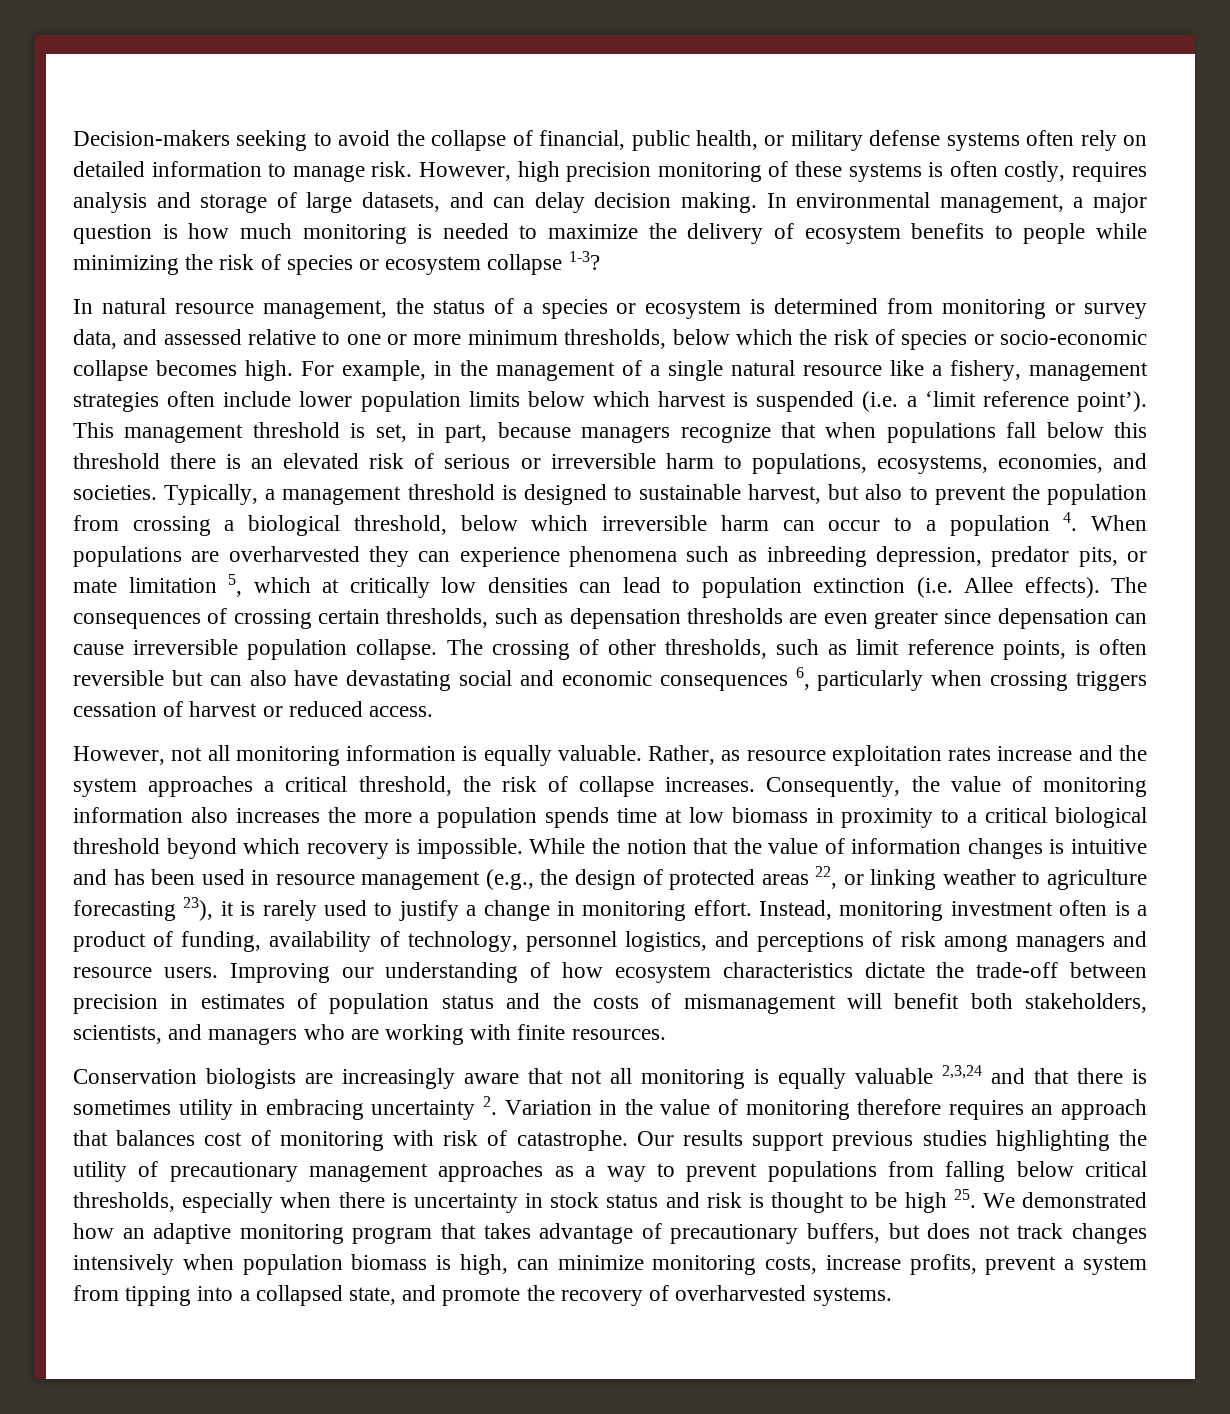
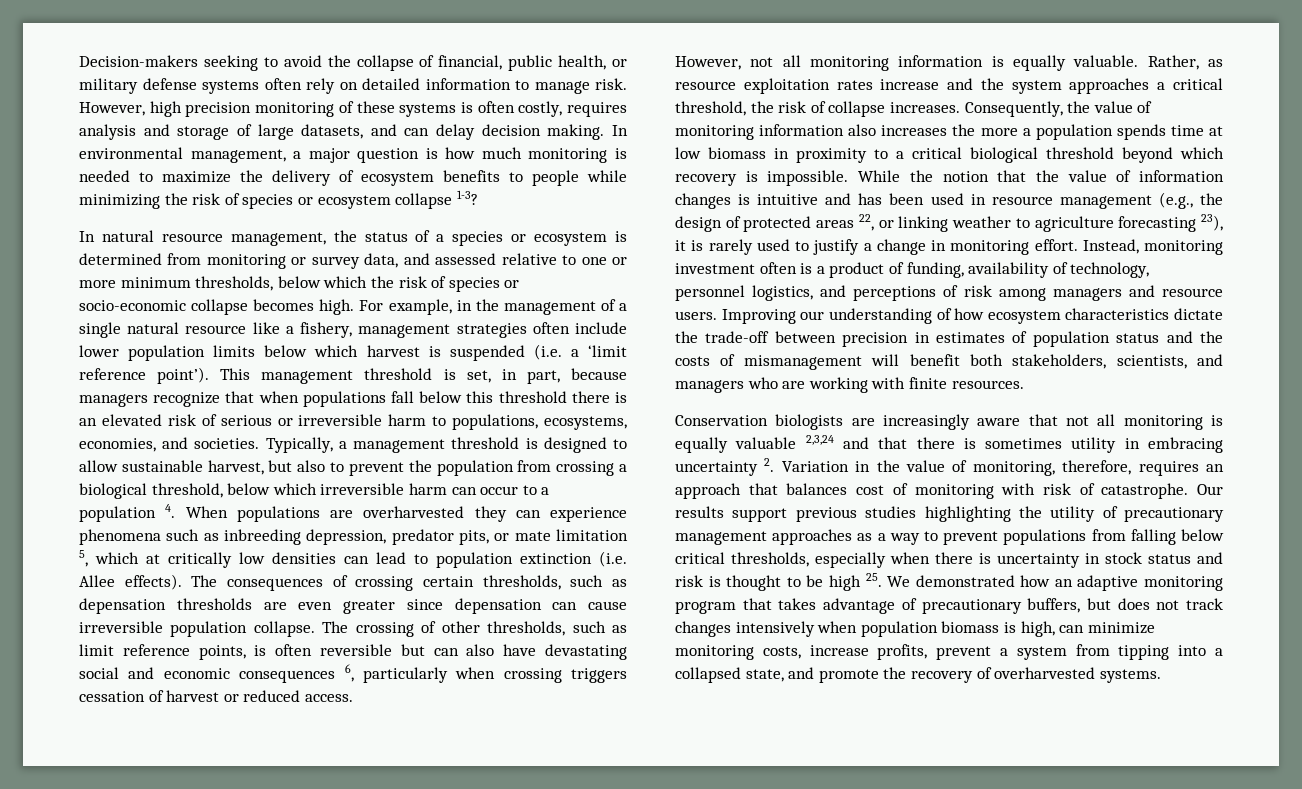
(632, 493) none -> [79,460,118,472] allow
[745,1099,942,1120] monitoring therefore -> [972,460,1132,476] monitoring, therefore,

